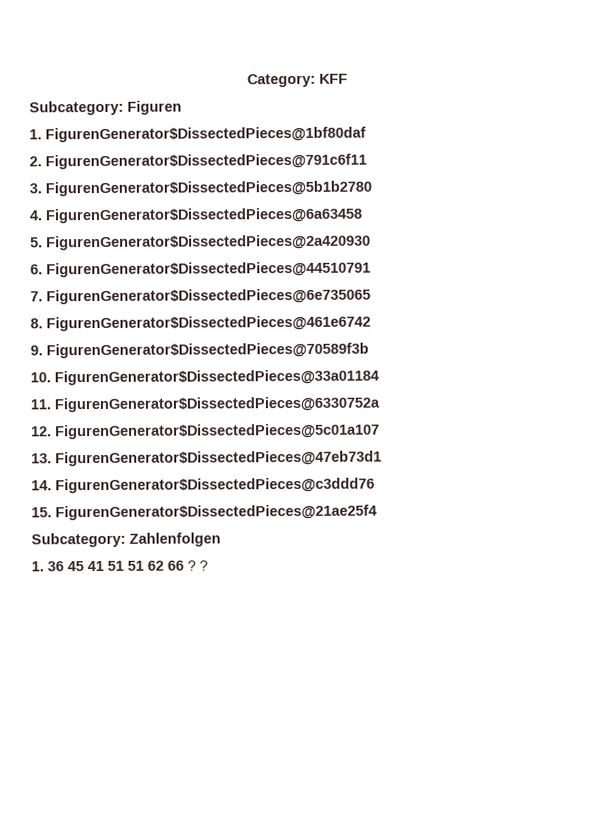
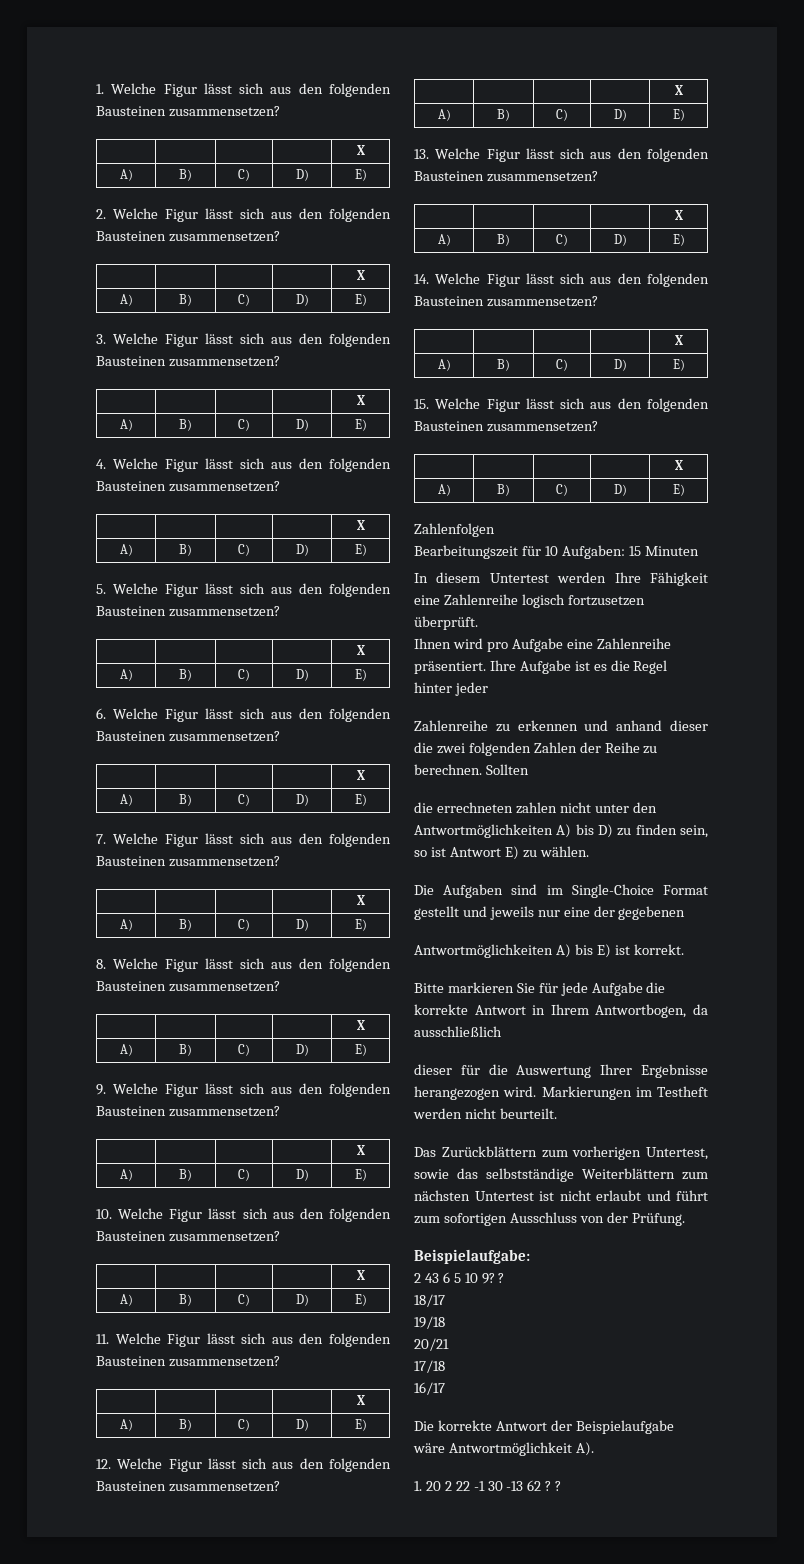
[247,73,348,88] [29,100,182,116] [29,126,366,143] [29,153,367,170] [29,180,372,197] [29,207,363,224] [30,234,371,251] [30,261,371,278] [30,288,371,305] [30,315,371,332] [30,342,369,359] [30,369,379,386] [30,396,380,413] [31,423,380,440] [31,450,382,467] [31,477,375,494] [31,504,377,521] [31,532,221,548] [31,560,184,572] Category: KFF // Subcategory: Figuren // 1. FigurenGenerator$DissectedPieces@1bf80daf // 2. FigurenGenerator$DissectedPieces@791c6f11 // 3. FigurenGenerator$DissectedPieces@5b1b2780 // 4. FigurenGenerator$DissectedPieces@6a63458 // 5. FigurenGenerator$DissectedPieces@2a420930 // 6. FigurenGenerator$DissectedPieces@44510791 // 7. FigurenGenerator$DissectedPieces@6e735065 // 8. FigurenGenerator$DissectedPieces@461e6742 // 9. FigurenGenerator$DissectedPieces@70589f3b // 10. FigurenGenerator$DissectedPieces@33a01184 // 11. FigurenGenerator$DissectedPieces@6330752a // 12. FigurenGenerator$DissectedPieces@5c01a107 // 13. FigurenGenerator$DissectedPieces@47eb73d1 // 14. FigurenGenerator$DissectedPieces@c3ddd76 // 15. FigurenGenerator$DissectedPieces@21ae25f4 // Subcategory: Zahlenfolgen // 1. 36 45 41 51 51 62 66 -> [96,83,391,97] [96,106,280,117] [356,145,365,155] [119,169,133,181] [179,169,192,181] [238,169,250,181] [295,169,309,181] [354,169,367,181] [96,208,391,222] [96,231,280,242] [356,270,365,280] [119,294,133,306] [179,294,192,306] [238,294,250,306] [295,294,309,306] [354,294,367,306] [96,333,391,347] [96,356,280,367] [356,395,365,405] [119,419,133,431] [179,419,192,431] [238,419,250,431] [295,419,309,431] [354,419,367,431] [96,458,391,472] [96,481,280,492] [356,520,365,530] [119,544,133,556] [179,544,192,556] [238,544,250,556] [295,544,309,556] [354,544,367,556] [96,583,391,597] [96,606,280,617] [356,645,365,655] [119,669,133,681] [179,669,192,681] [238,669,250,681] [295,669,309,681] [354,669,367,681] [96,708,391,722] [96,731,280,742] [356,770,365,780] [119,794,133,806] [179,794,192,806] [238,794,250,806] [295,794,309,806] [354,794,367,806] [96,833,391,847] [96,856,280,867] [356,895,365,905] [119,919,133,931] [179,919,192,931] [238,919,250,931] [295,919,309,931] [354,919,367,931] [96,958,391,972] [96,981,280,992] [356,1020,365,1030] [119,1044,133,1056] [179,1044,192,1056] [238,1044,250,1056] [295,1044,309,1056] [354,1044,367,1056] [96,1083,391,1097] [96,1106,280,1117] [356,1145,365,1155] [119,1169,133,1181] [179,1169,192,1181] [238,1169,250,1181] [295,1169,309,1181] [354,1169,367,1181] [96,1208,391,1222] [96,1231,280,1242] [356,1270,365,1280] [119,1294,133,1306] [179,1294,192,1306] [238,1294,250,1306] [295,1294,309,1306] [354,1294,367,1306] [96,1333,392,1347] [96,1356,280,1367] [356,1395,365,1405] [119,1419,133,1431] [179,1419,192,1431] [238,1419,250,1431] [295,1419,309,1431] [354,1419,367,1431] [96,1458,391,1472] [96,1481,280,1492] [674,85,683,95] [437,109,451,121] [497,109,510,121] [556,109,568,121] [613,109,627,121] [672,109,685,121] [414,148,709,162] [414,171,598,182] [674,210,683,220] [437,234,451,246] [497,234,510,246] [556,234,568,246] [613,234,627,246] [672,234,685,246] [414,273,709,287] [414,296,598,307] [674,335,683,345] [437,359,451,371] [497,359,510,371] [556,359,568,371] [613,359,627,371] [672,359,685,371] [414,398,709,412] [414,421,598,432] [674,460,683,470] [437,484,451,496] [497,484,510,496] [556,484,568,496] [613,484,627,496] [672,484,685,496] [414,523,495,537] [414,545,699,559] [414,572,708,586] [414,594,645,608] [414,616,478,630] [414,638,671,652] [414,660,668,674] [414,682,488,696] [414,720,708,732] [414,742,658,756] [414,764,529,775] [414,802,657,814] [414,824,708,838] [414,846,589,860] [414,884,708,898] [414,906,686,920] [414,944,684,958] [414,982,666,996] [414,1004,708,1018] [414,1026,502,1037] [414,1064,708,1078] [414,1086,708,1100] [413,1108,557,1119] [414,1146,708,1160] [414,1168,708,1182] [414,1190,708,1201] [414,1212,685,1226] [414,1249,530,1264] [414,1272,505,1284] [414,1294,445,1307] [414,1316,445,1329] [414,1338,449,1351] [414,1360,445,1373] [414,1382,445,1395] [414,1420,674,1434] [413,1442,594,1456] [414,1480,542,1491] 1. Welche Figur lässt sich aus den folgenden Bausteinen zusammensetzen? // | | | | X // A) | B) | C) | D) | E) // 2. Welche Figur lässt sich aus den folgenden Bausteinen zusammensetzen? // | | | | X // A) | B) | C) | D) | E) // 3. Welche Figur lässt sich aus den folgenden Bausteinen zusammensetzen? // | | | | X // A) | B) | C) | D) | E) // 4. Welche Figur lässt sich aus den folgenden Bausteinen zusammensetzen? // | | | | X // A) | B) | C) | D) | E) // 5. Welche Figur lässt sich aus den folgenden Bausteinen zusammensetzen? // | | | | X // A) | B) | C) | D) | E) // 6. Welche Figur lässt sich aus den folgenden Bausteinen zusammensetzen? // | | | | X // A) | B) | C) | D) | E) // 7. Welche Figur lässt sich aus den folgenden Bausteinen zusammensetzen? // | | | | X // A) | B) | C) | D) | E) // 8. Welche Figur lässt sich aus den folgenden Bausteinen zusammensetzen? // | | | | X // A) | B) | C) | D) | E) // 9. Welche Figur lässt sich aus den folgenden Bausteinen zusammensetzen? // | | | | X // A) | B) | C) | D) | E) // 10. Welche Figur lässt sich aus den folgenden Bausteinen zusammensetzen? // | | | | X // A) | B) | C) | D) | E) // 11. Welche Figur lässt sich aus den folgenden Bausteinen zusammensetzen? // | | | | X // A) | B) | C) | D) | E) // 12. Welche Figur lässt sich aus den folgenden Bausteinen zusammensetzen? // | | | | X // A) | B) | C) | D) | E) // 13. Welche Figur lässt sich aus den folgenden Bausteinen zusammensetzen? // | | | | X // A) | B) | C) | D) | E) // 14. Welche Figur lässt sich aus den folgenden Bausteinen zusammensetzen? // | | | | X // A) | B) | C) | D) | E) // 15. Welche Figur lässt sich aus den folgenden Bausteinen zusammensetzen? // | | | | X // A) | B) | C) | D) | E) // Zahlenfolgen // Bearbeitungszeit für 10 Aufgaben: 15 Minuten // In diesem Untertest werden Ihre Fähigkeit eine Zahlenreihe logisch fortzusetzen überprüft. // Ihnen wird pro Aufgabe eine Zahlenreihe präsentiert. Ihre Aufgabe ist es die Regel hinter jeder // Zahlenreihe zu erkennen und anhand dieser die zwei folgenden Zahlen der Reihe zu berechnen. Sollten // die errechneten zahlen nicht unter den Antwortmöglichkeiten A) bis D) zu finden sein, so ist Antwort E) zu wählen. // Die Aufgaben sind im Single-Choice Format gestellt und jeweils nur eine der gegebenen // Antwortmöglichkeiten A) bis E) ist korrekt. // Bitte markieren Sie für jede Aufgabe die korrekte Antwort in Ihrem Antwortbogen, da ausschließlich // dieser für die Auswertung Ihrer Ergebnisse herangezogen wird. Markierungen im Testheft werden nicht beurteilt. // Das Zurückblättern zum vorherigen Untertest, sowie das selbstständige Weiterblättern zum nächsten Untertest ist nicht erlaubt und führt zum sofortigen Ausschluss von der Prüfung. // Beispielaufgabe: // 2 43 6 5 10 9? ? // 18/17 // 19/18 // 20/21 // 17/18 // 16/17 // Die korrekte Antwort der Beispielaufgabe wäre Antwortmöglichkeit A). // 1. 20 2 22 -1 30 -13 62

